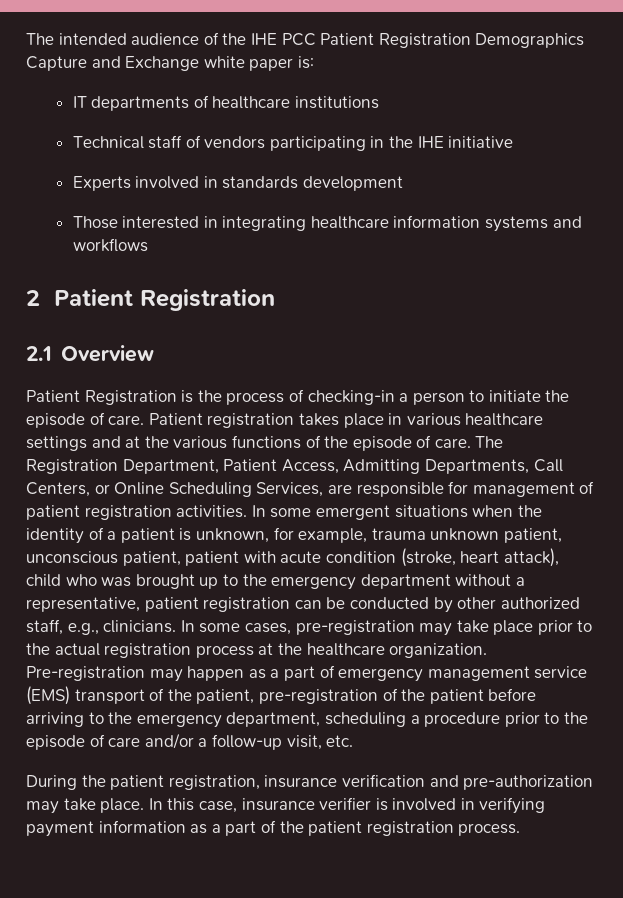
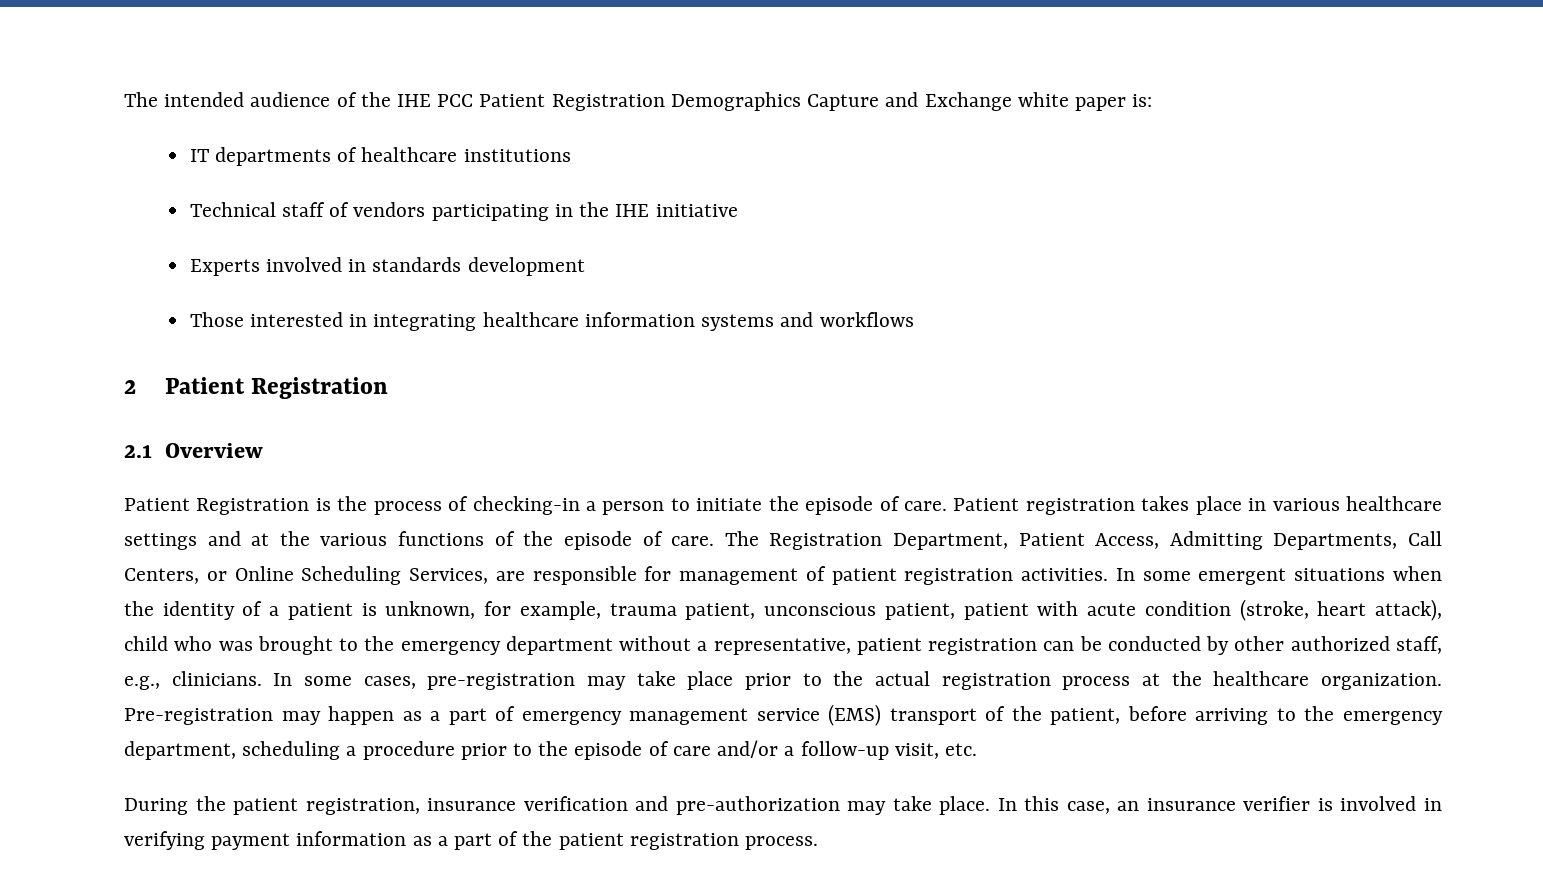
[430,528,500,541] unknown -> (677, 609) none
[199,577,219,589] up -> (333, 645) none
[258,688,484,704] pre-registration of the patient -> (1121, 716) none
(237, 807) none -> [1117,801,1140,811] an

